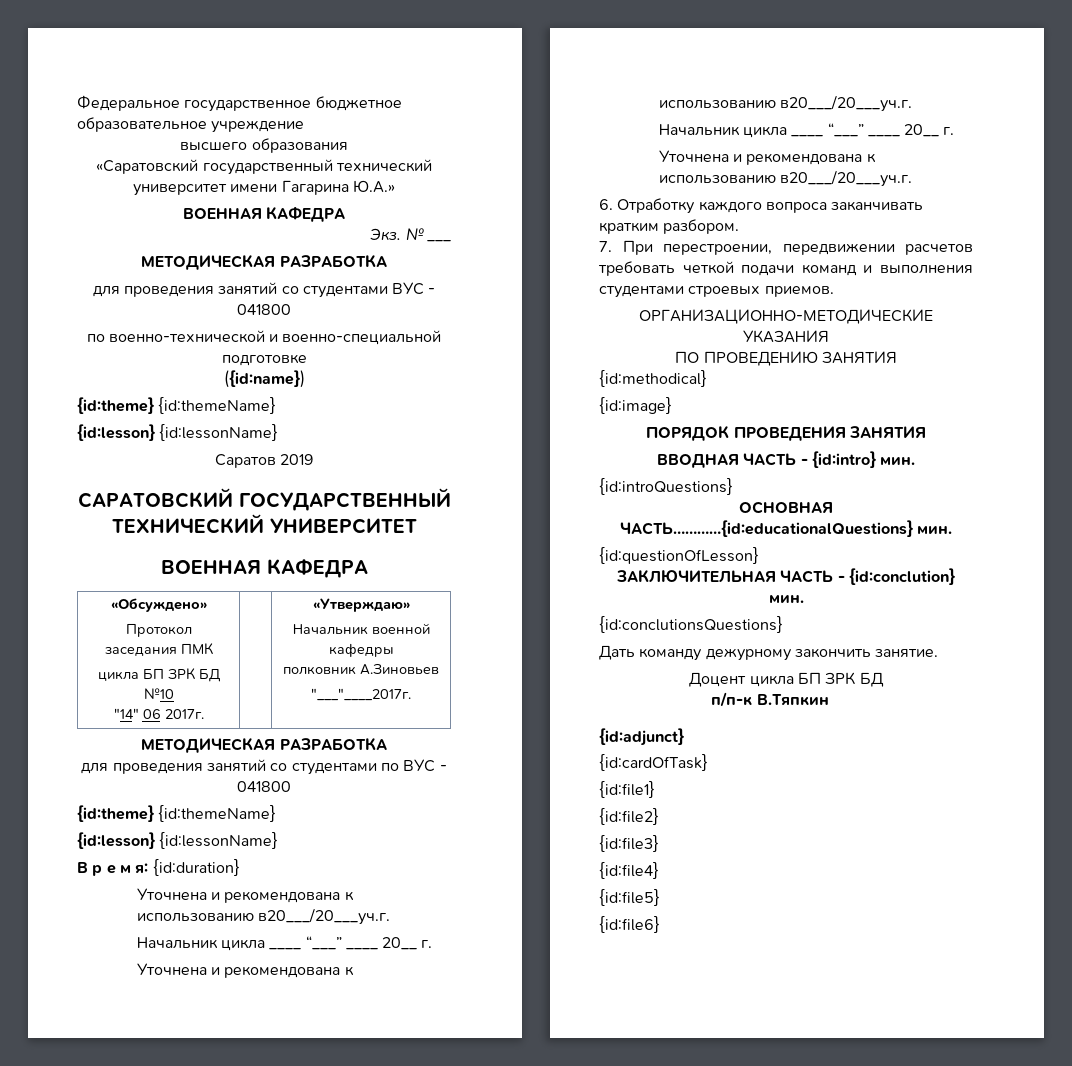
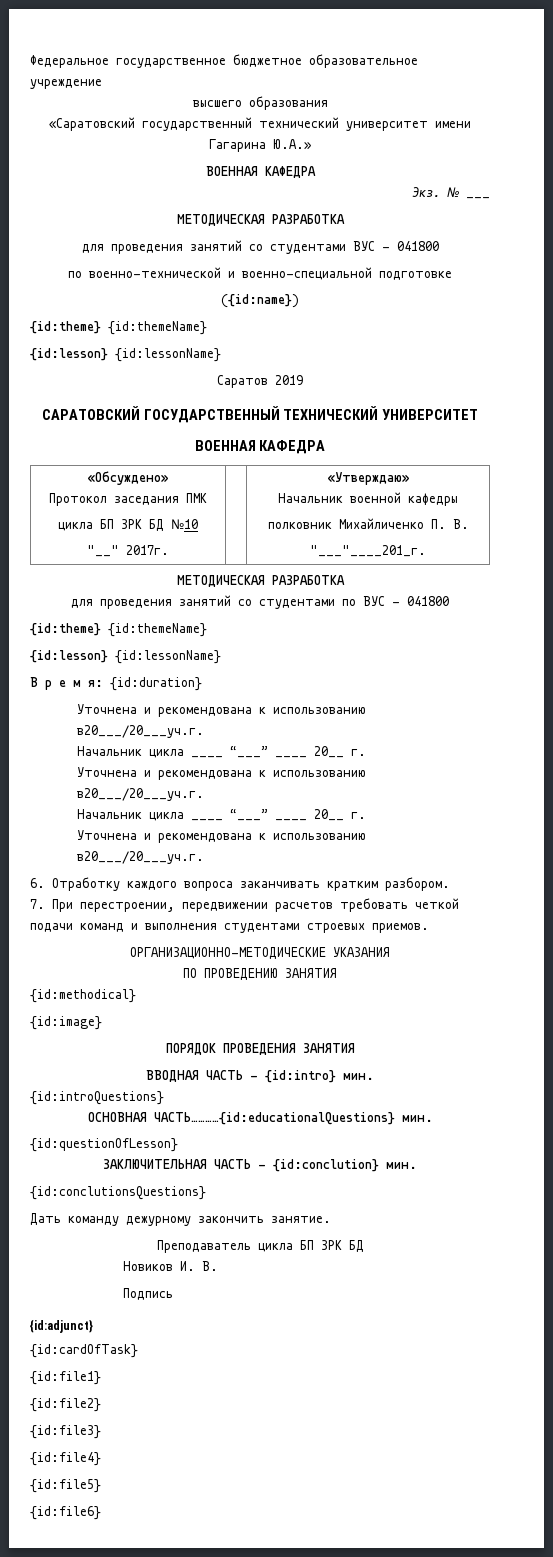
[113,708,161,719] "14" 06 -> [87,545,119,557] "__"
[360,663,439,675] [311,688,411,701] А.Зиновьев // "___"____2017г. -> [338,518,469,530] [310,545,426,557] Михайличенко П. В. // "___"____201_г.
[689,672,747,687] Доцент -> [156,1240,251,1253] Преподаватель
[711,692,829,707] п/п-к В.Тяпкин -> [123,1261,219,1271] [123,1288,174,1300] Новиков И. В. // Подпись

